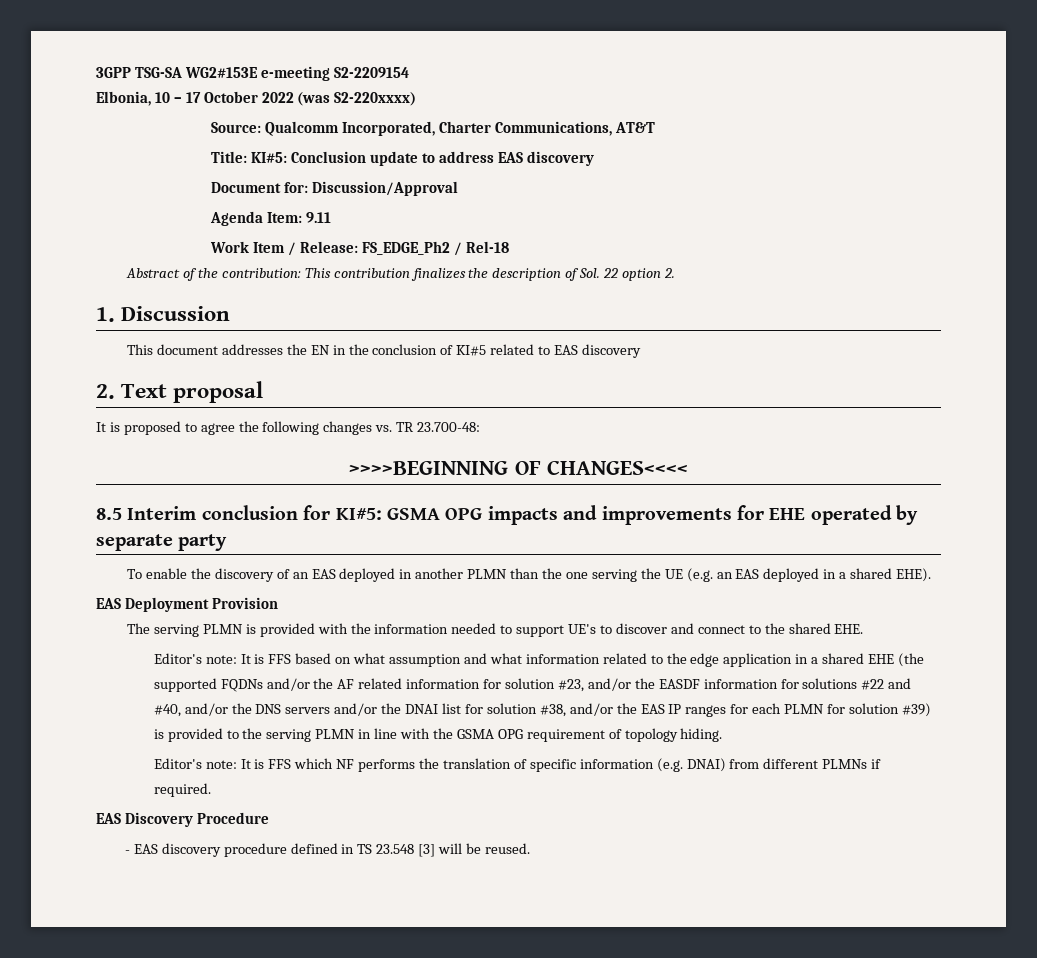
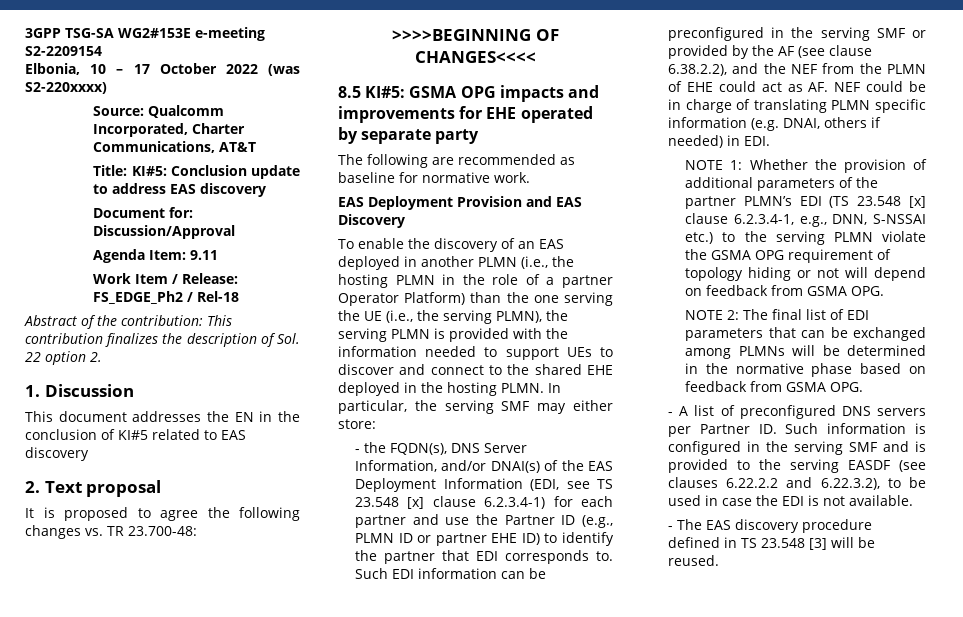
[127,505,331,520] Interim conclusion for -> (361, 92) none
(228, 542) none -> [338,154,575,168] [338,172,530,183] [338,196,582,210] [338,214,405,228] // The following are recommended as baseline for normative work. // EAS Deployment Provision and EAS Discovery
(508, 574) none -> [521,256,574,269] [338,274,613,288] [338,292,466,306] (i.e., the hosting PLMN in the role of a partner Operator Platform)
[686,568,931,582] [96,597,278,612] [127,623,151,634] (e.g. an EAS deployed in a shared EHE). // EAS Deployment Provision // The -> [386,310,568,324] (i.e., the serving PLMN), the
[568,624,597,634] UE's -> [566,347,592,357] UEs
[834,624,864,634] [153,653,924,667] [153,678,912,692] [153,703,931,717] [153,728,223,742] EHE. // Editor's note: It is FFS based on what assumption and what information related to the edge application in a shared EHE (the supported FQDNs and/or the AF related information for solution #23, and/or the EASDF information for solutions #22 and #40, and/or the DNS servers and/or the DNAI list for solution #38, and/or the EAS IP ranges for each PLMN for solution #39) is provided -> [587,365,613,375] [338,382,561,396] [338,400,613,414] [338,419,376,429] [355,442,528,455] [355,460,613,473] [355,478,613,492] [355,496,613,509] [355,514,613,528] [355,532,614,546] [355,550,613,564] [355,568,547,579] [668,27,926,41] [668,45,873,59] [668,63,926,76] [668,81,926,92] [668,99,926,113] [668,117,882,131] [668,135,771,148] [685,159,927,173] [685,177,879,191] [685,196,926,209] [685,213,926,227] [685,232,714,244] EHE deployed in the hosting PLMN. In particular, the serving SMF may either store: // - the FQDN(s), DNS Server Information, and/or DNAI(s) of the EAS Deployment Information (EDI, see TS 23.548 [x] clause 6.2.3.4-1) for each partner and use the Partner ID (e.g., PLMN ID or partner EHE ID) to identify the partner that EDI corresponds to. Such EDI information can be preconfigured in the serving SMF or provided by the AF (see clause 6.38.2.2), and the NEF from the PLMN of EHE could act as AF. NEF could be in charge of translating PLMN specific information (e.g. DNAI, others if needed) in EDI. // NOTE 1: Whether the provision of additional parameters of the partner PLMN’s EDI (TS 23.548 [x] clause 6.2.3.4-1, e.g., DNN, S-NSSAI etc.)
[358,728,431,739] in line with -> [882,231,926,242] violate
[680,728,723,742] [153,758,882,772] [153,783,211,797] [96,812,269,827] [124,850,130,854] hiding. // Editor's note: It is FFS which NF performs the translation of specific information (e.g. DNAI) from different PLMNs if required. // EAS Discovery Procedure // - -> [748,267,926,281] [685,285,885,296] [685,309,870,320] [685,327,926,341] [685,345,926,359] [685,363,926,377] [685,381,864,392] [668,405,926,419] [668,423,926,437] [668,441,926,455] [668,459,926,473] [668,477,926,490] [668,495,914,506] [668,519,703,530] hiding or not will depend on feedback from GSMA OPG. // NOTE 2: The final list of EDI parameters that can be exchanged among PLMNs will be determined in the normative phase based on feedback from GSMA OPG. // - A list of preconfigured DNS servers per Partner ID. Such information is configured in the serving SMF and is provided to the serving EASDF (see clauses 6.22.2.2 and 6.22.3.2), to be used in case the EDI is not available. // - The

